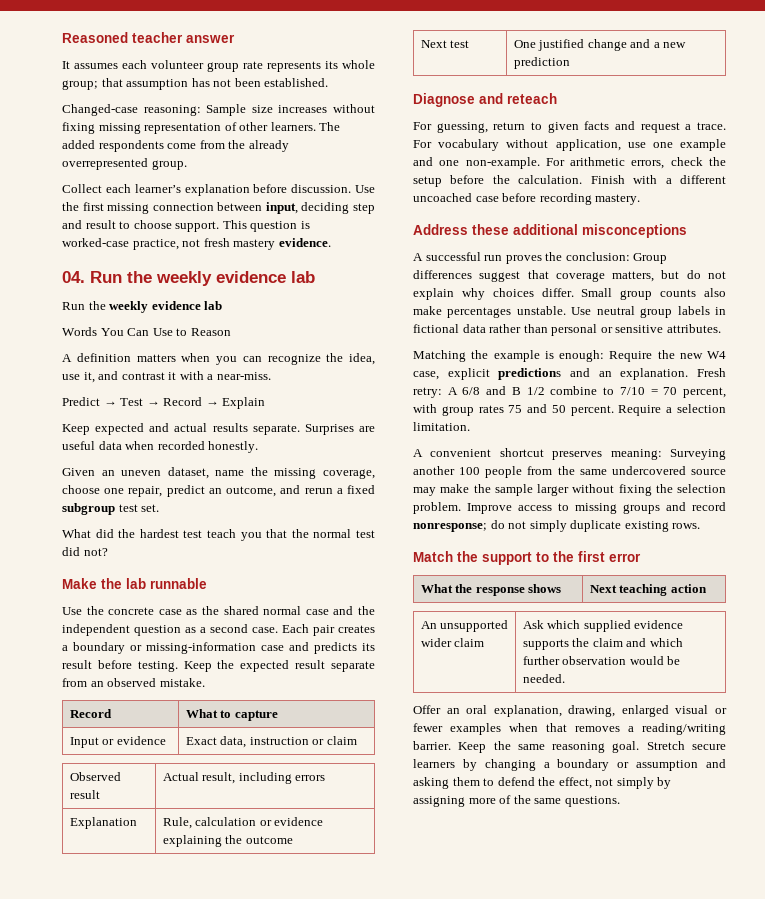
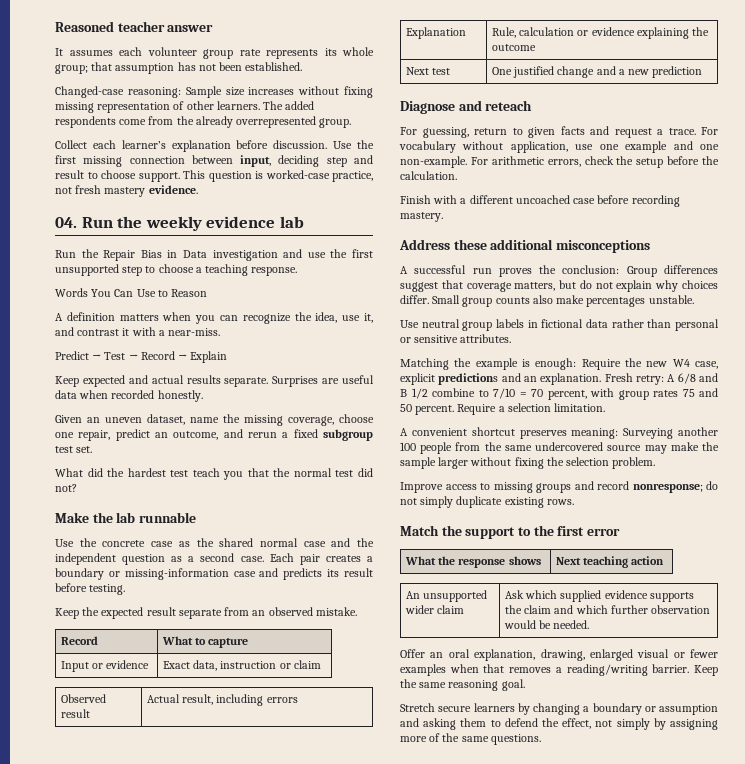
[109,301,223,313] weekly evidence lab -> [103,249,373,261] [55,264,298,276] Repair Bias in Data investigation and use the first unsupported step to choose a teaching response.
(178, 666) none -> (126, 589) //
(583, 179) none -> (457, 175) //
(566, 310) none -> (694, 299) //
(461, 508) none -> (656, 463) //
(640, 747) none -> (525, 685) //

